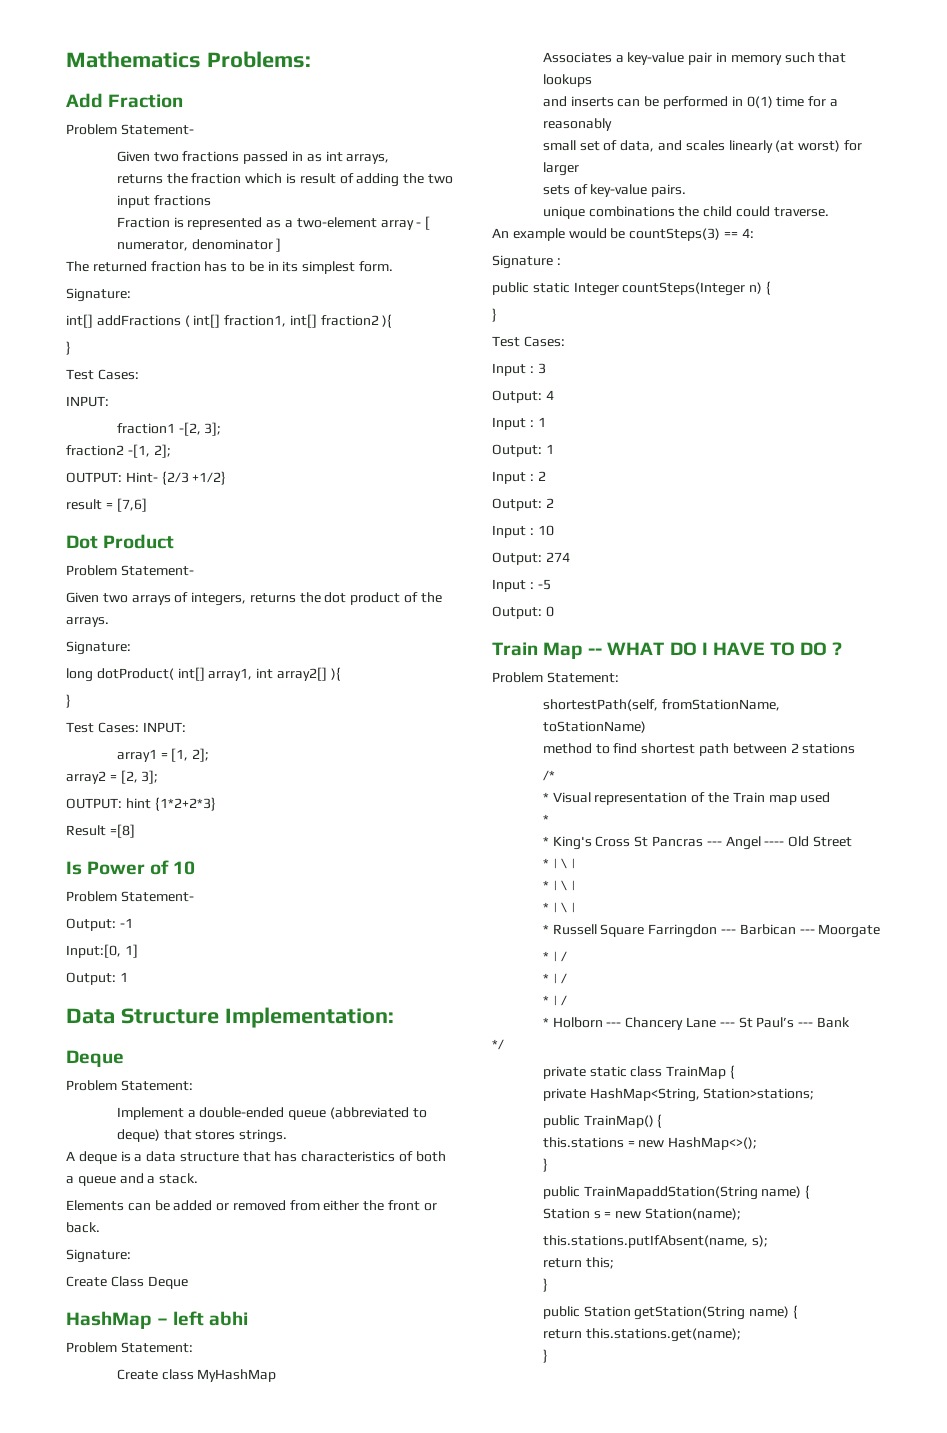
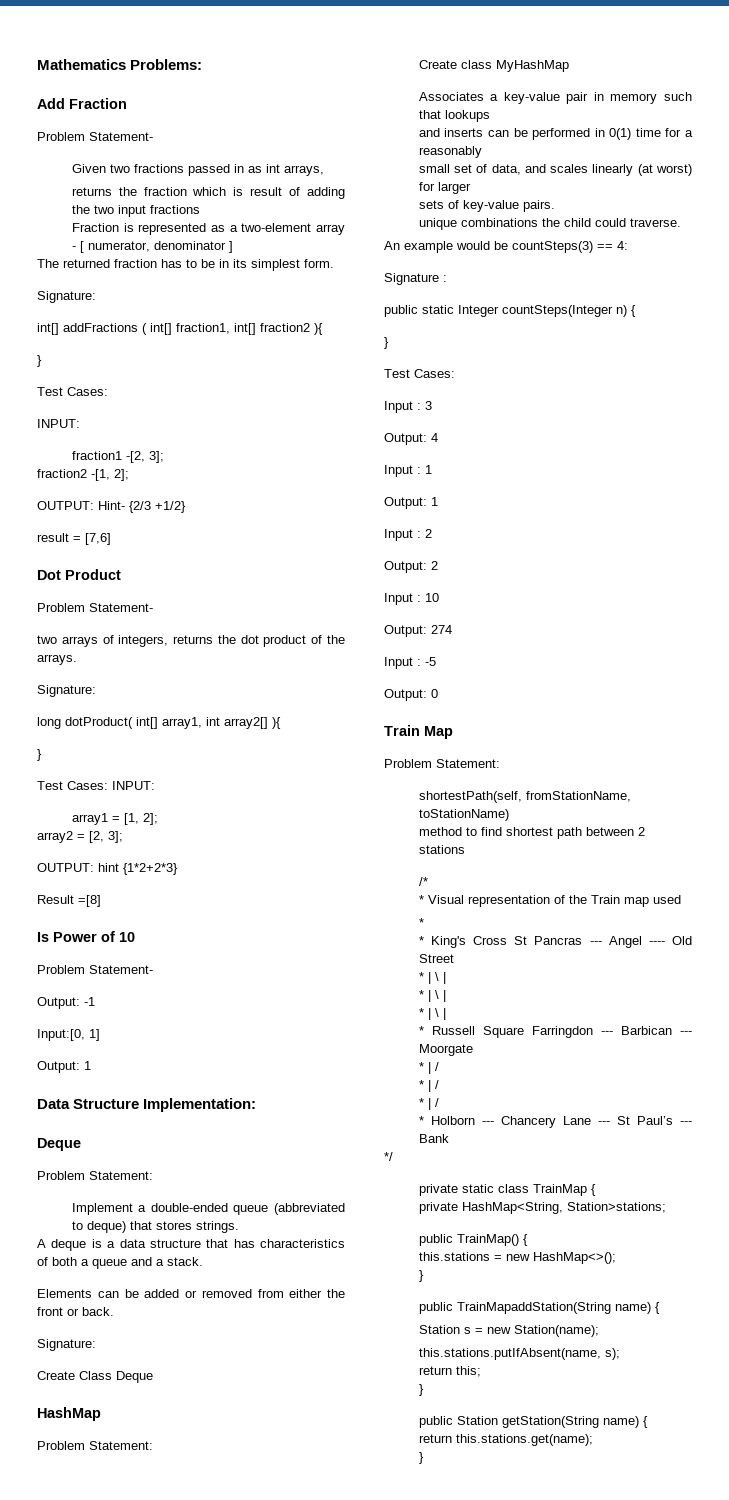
[66,592,99,603] Given -> (153, 607) none
[157,1311,249,1326] – left abhi -> (101, 1414) none
[588,642,843,656] -- WHAT DO I HAVE TO DO ? -> (453, 732) none

